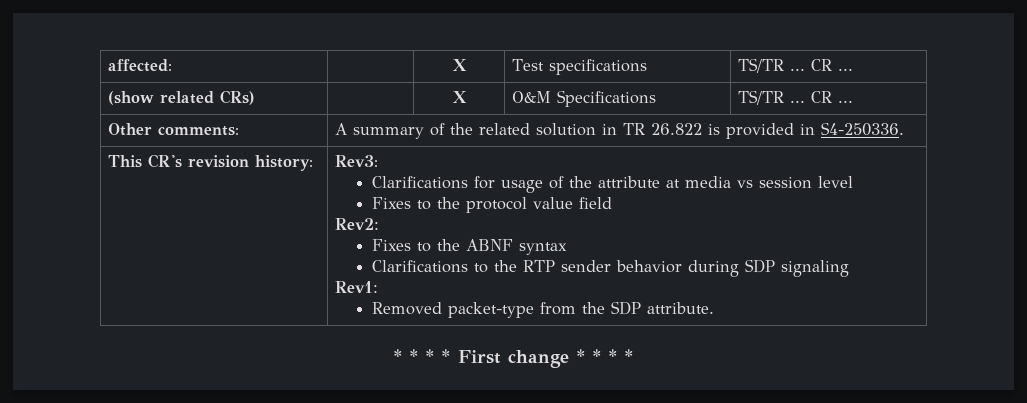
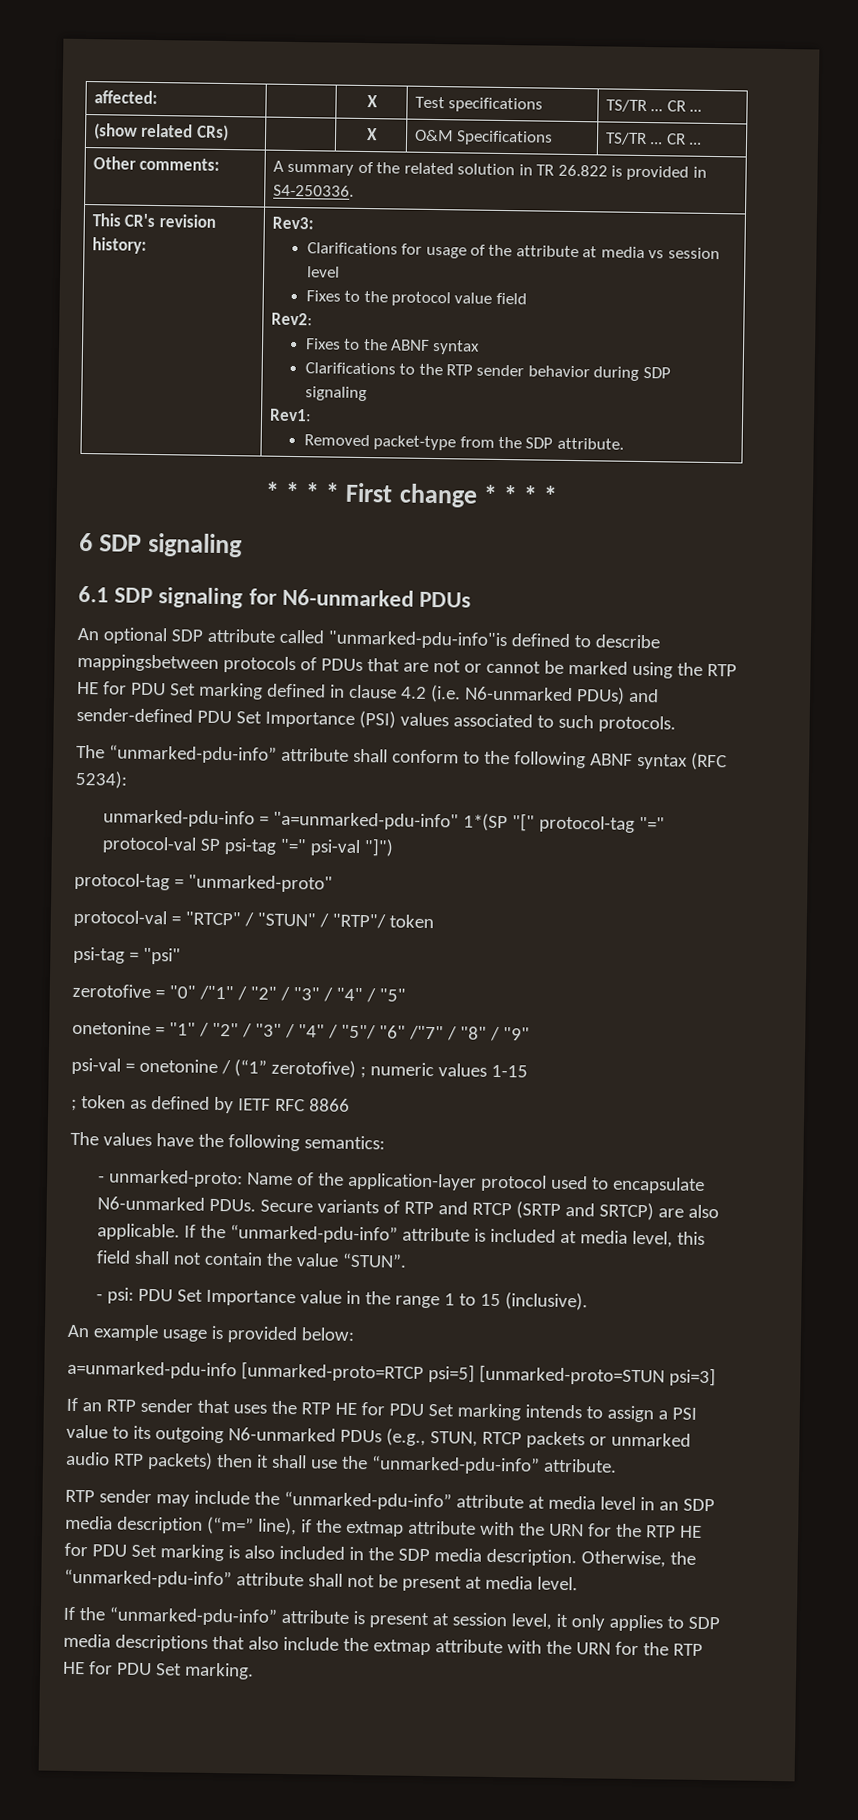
(633, 356) none -> [79,532,244,558] [78,585,472,609] [77,627,660,650] [77,653,737,679] [77,681,659,705] [76,707,676,733] [76,744,727,771] [75,770,127,789] [102,809,665,833] [101,836,394,857] [74,872,333,893] [73,909,434,929] [73,946,181,965] [72,983,406,1003] [72,1020,530,1042] [71,1057,528,1079] [71,1095,350,1114] [70,1131,385,1152] [97,1169,705,1194] [96,1196,719,1221] [96,1223,705,1248] [95,1250,407,1268] [95,1287,588,1311] [67,1324,355,1344] [67,1360,716,1387] [66,1397,697,1423] [66,1424,691,1449] [66,1451,617,1475] [65,1489,715,1512] [65,1515,702,1538] [64,1542,696,1568] [64,1568,578,1592] [63,1606,720,1632] [63,1633,703,1656] [63,1661,254,1680] // 6 SDP signaling // 6.1 SDP signaling for N6-unmarked PDUs // An optional SDP attribute called "unmarked-pdu-info"is defined to describe mappingsbetween protocols of PDUs that are not or cannot be marked using the RTP HE for PDU Set marking defined in clause 4.2 (i.e. N6-unmarked PDUs) and sender-defined PDU Set Importance (PSI) values associated to such protocols. // The “unmarked-pdu-info” attribute shall conform to the following ABNF syntax (RFC 5234): // unmarked-pdu-info = "a=unmarked-pdu-info" 1*(SP "[" protocol-tag "=" protocol-val SP psi-tag "=" psi-val "]") // protocol-tag = "unmarked-proto" // protocol-val = "RTCP" / "STUN" / "RTP"/ token // psi-tag = "psi" // zerotofive = "0" /"1" / "2" / "3" / "4" / "5" // onetonine = "1" / "2" / "3" / "4" / "5"/ "6" /"7" / "8" / "9" // psi-val = onetonine / (“1” zerotofive) ; numeric values 1-15 // ; token as defined by IETF RFC 8866 // The values have the following semantics: // - unmarked-proto: Name of the application-layer protocol used to encapsulate N6-unmarked PDUs. Secure variants of RTP and RTCP (SRTP and SRTCP) are also applicable. If the “unmarked-pdu-info” attribute is included at media level, this field shall not contain the value “STUN”. // - psi: PDU Set Importance value in the range 1 to 15 (inclusive). // An example usage is provided below: // a=unmarked-pdu-info [unmarked-proto=RTCP psi=5] [unmarked-proto=STUN psi=3] // If an RTP sender that uses the RTP HE for PDU Set marking intends to assign a PSI value to its outgoing N6-unmarked PDUs (e.g., STUN, RTCP packets or unmarked audio RTP packets) then it shall use the “unmarked-pdu-info” attribute. // RTP sender may include the “unmarked-pdu-info” attribute at media level in an SDP media description (“m=” line), if the extmap attribute with the URN for the RTP HE for PDU Set marking is also included in the SDP media description. Otherwise, the “unmarked-pdu-info” attribute shall not be present at media level. // If the “unmarked-pdu-info” attribute is present at session level, it only applies to SDP media descriptions that also include the extmap attribute with the URN for the RTP HE for PDU Set marking.

